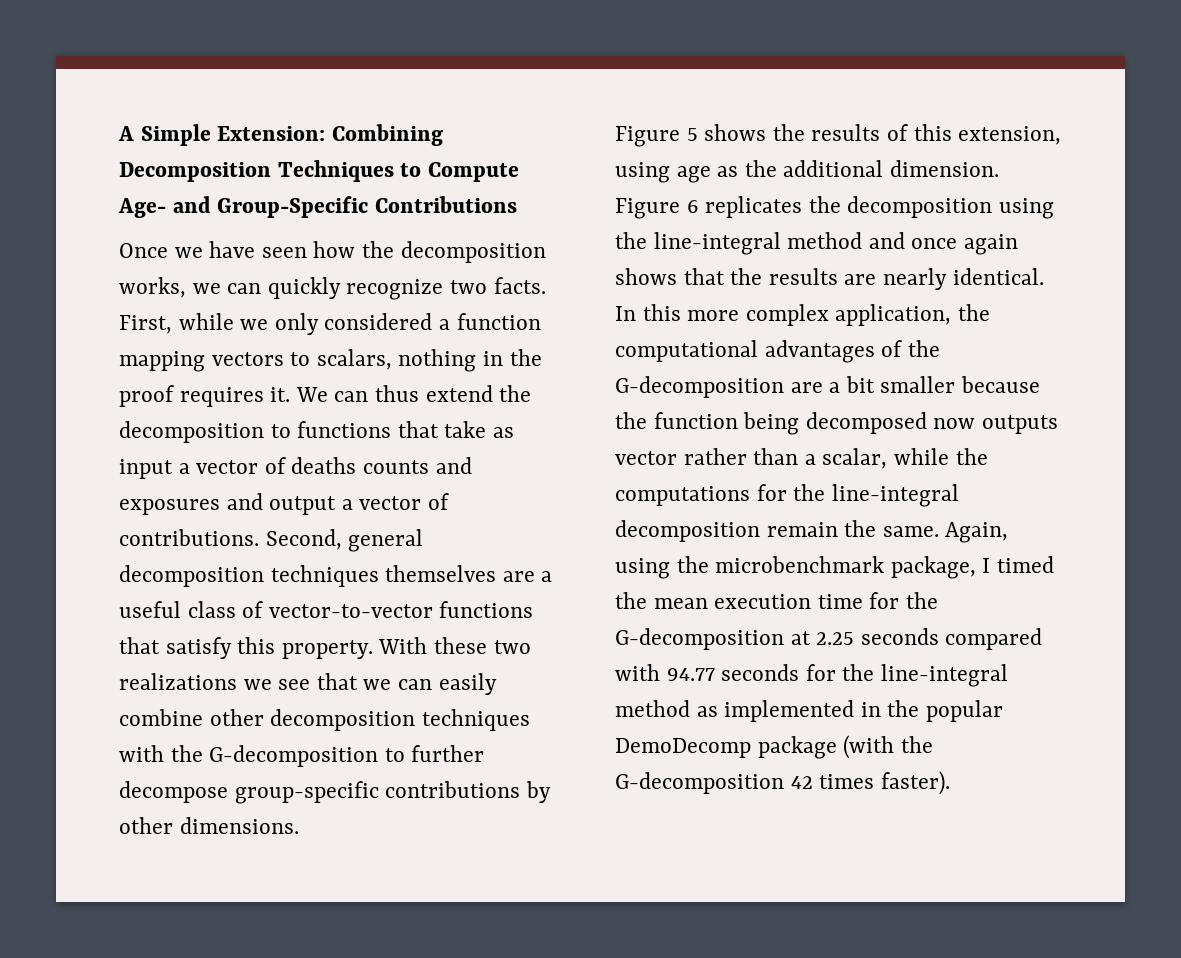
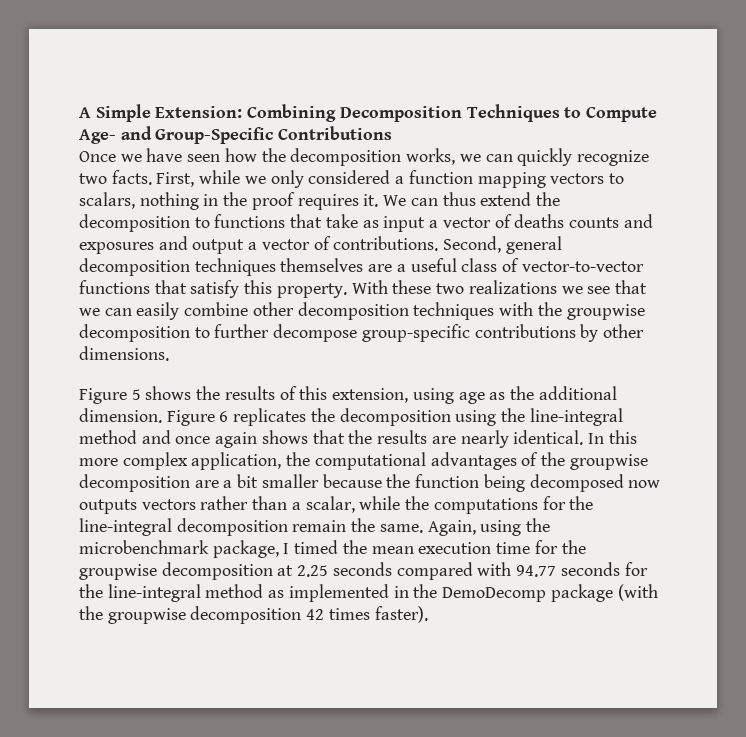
[209,745,379,767] G-decomposition -> [566,304,645,320] [79,324,190,342] groupwise decomposition
[615,376,784,398] G-decomposition -> [569,454,648,470] [79,474,190,492] groupwise decomposition
[615,451,677,465] vector -> [141,499,196,510] vectors
[615,628,784,650] G-decomposition -> [79,562,273,580] groupwise decomposition
[926,700,1004,722] popular -> (438, 591) none
[615,772,784,794] G-decomposition -> [107,606,302,624] groupwise decomposition

